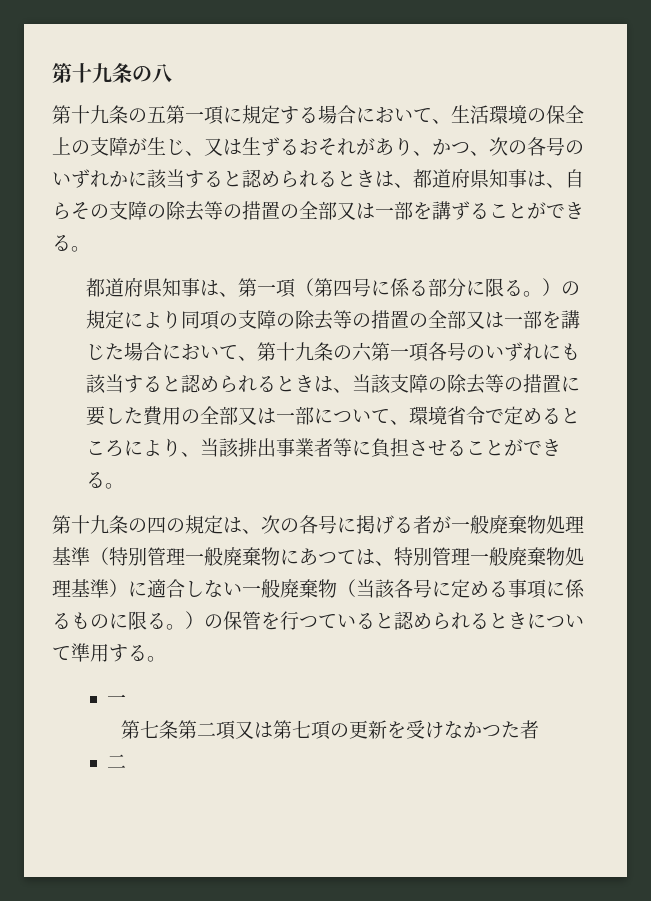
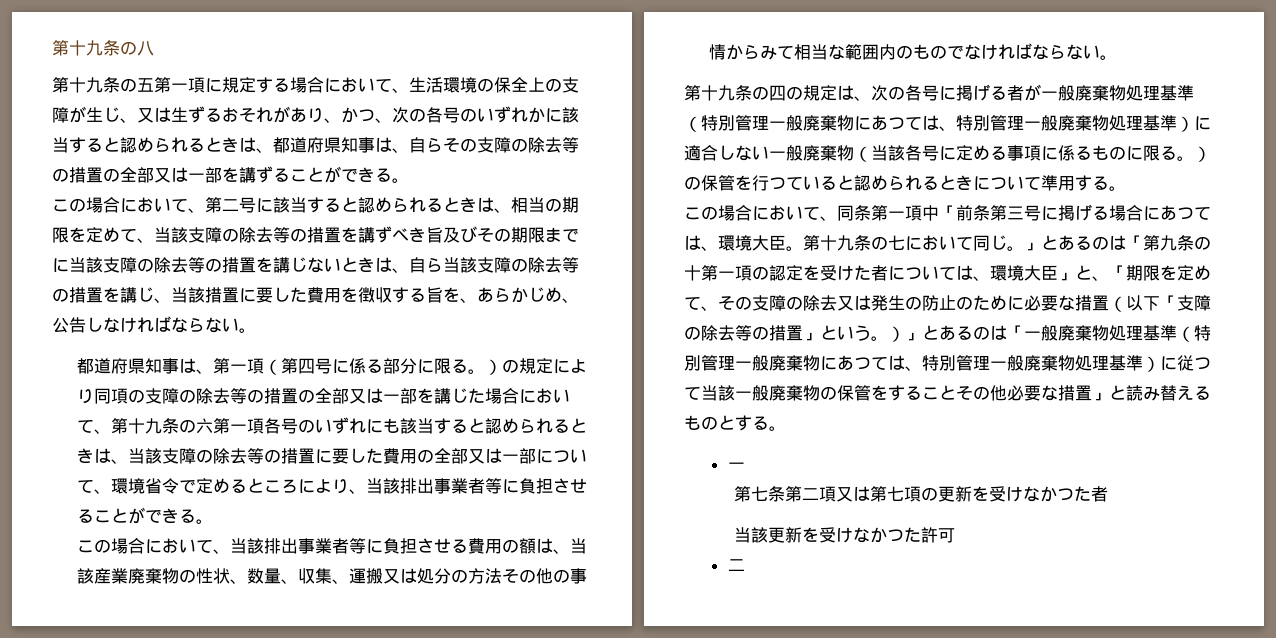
(90, 249) none -> [52,197,579,213] [52,226,579,243] [52,257,579,273] [52,287,579,303] [52,316,256,333] // この場合において、第二号に該当すると認められるときは、相当の期限を定めて、当該支障の除去等の措置を講ずべき旨及びその期限までに当該支障の除去等の措置を講じないときは、自ら当該支障の除去等の措置を講じ、当該措置に要した費用を徴収する旨を、あらかじめ、公告しなければならない。
(125, 486) none -> [76,538,587,554] [76,568,587,584] [708,43,1117,60] // この場合において、当該排出事業者等に負担させる費用の額は、当該産業廃棄物の性状、数量、収集、運搬又は処分の方法その他の事情からみて相当な範囲内のものでなければならない。
(166, 659) none -> [684,204,1211,221] [684,235,1211,251] [684,265,1211,281] [684,295,1211,312] [684,325,1211,342] [684,355,1211,372] [684,385,1211,401] [684,415,786,431] // この場合において、同条第一項中「前条第三号に掲げる場合にあつては、環境大臣。第十九条の七において同じ。」とあるのは「第九条の十第一項の認定を受けた者については、環境大臣」と、「期限を定めて、その支障の除去又は発生の防止のために必要な措置（以下「支障の除去等の措置」という。）」とあるのは「一般廃棄物処理基準（特別管理一般廃棄物にあつては、特別管理一般廃棄物処理基準）に従つて当該一般廃棄物の保管をすることその他必要な措置」と読み替えるものとする。
(539, 729) none -> [733,527,955,543] // 当該更新を受けなかつた許可

